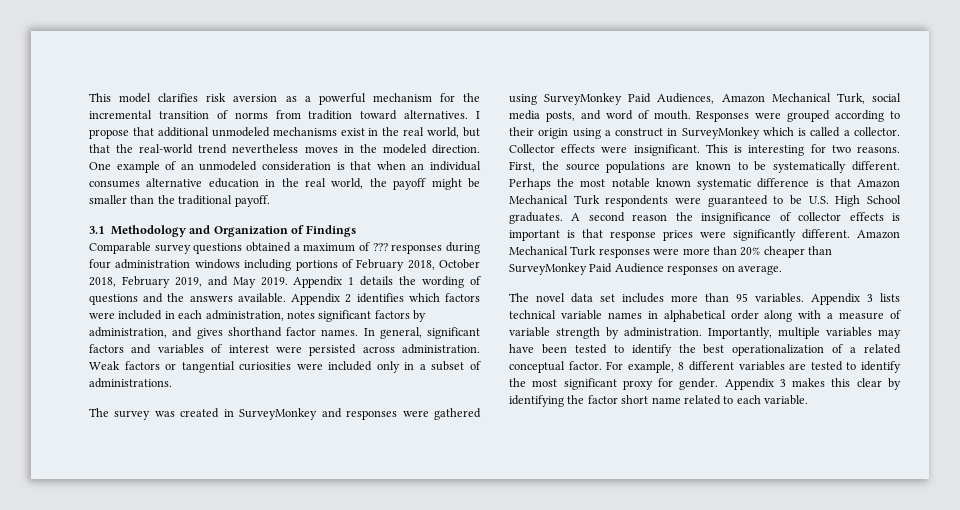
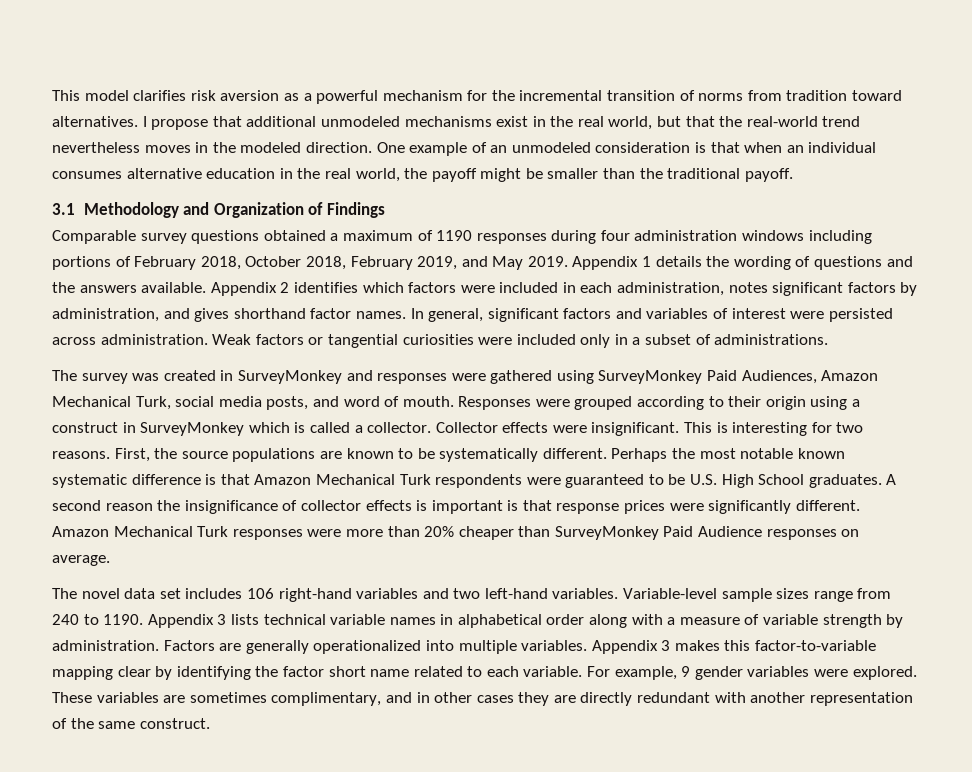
[372,243,388,251] ??? -> [436,230,473,241] 1190
[671,293,804,303] more than 95 variables. -> [246,588,892,602] [52,614,144,625] 106 right-hand variables and two left-hand variables. Variable-level sample sizes range from 240 to 1190.
[708,327,901,339] [509,344,901,356] [509,361,901,373] [509,378,719,390] Importantly, multiple variables may have been tested to identify the best operationalization of a related conceptual factor. For example, 8 different variables are tested to identify the most significant proxy for gender. -> [163,640,588,654] Factors are generally operationalized into multiple variables.
(851, 382) none -> [755,640,877,651] [52,666,113,680] factor-to-variable mapping
(808, 400) none -> [587,666,917,680] [52,692,913,706] [52,718,210,729] For example, 9 gender variables were explored. These variables are sometimes complimentary, and in other cases they are directly redundant with another representation of the same construct.

